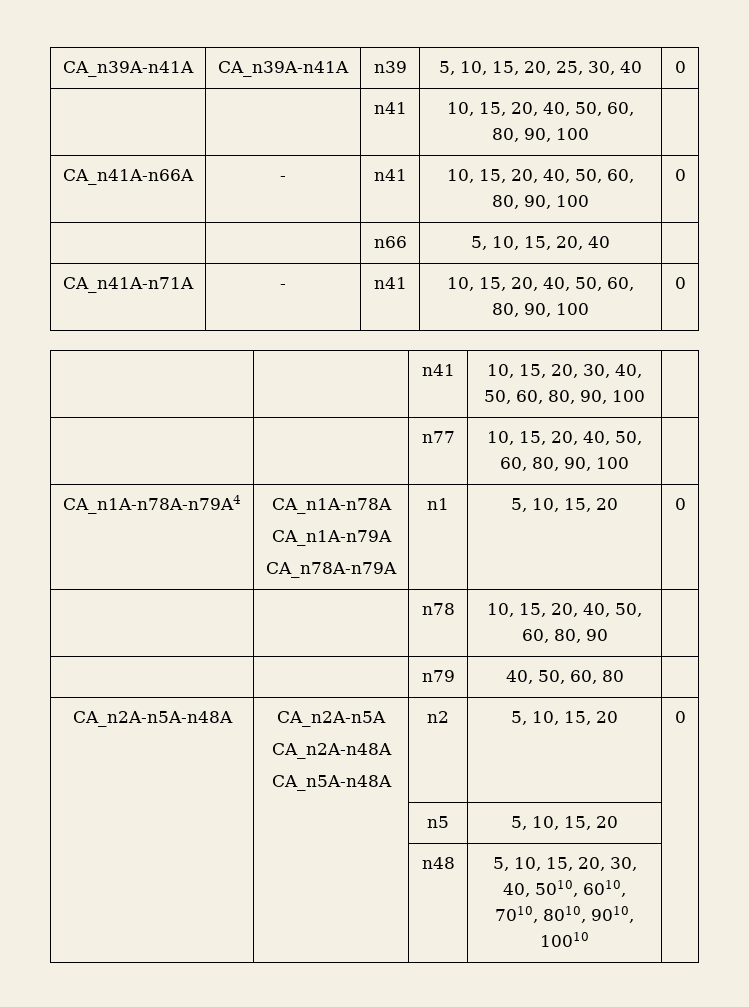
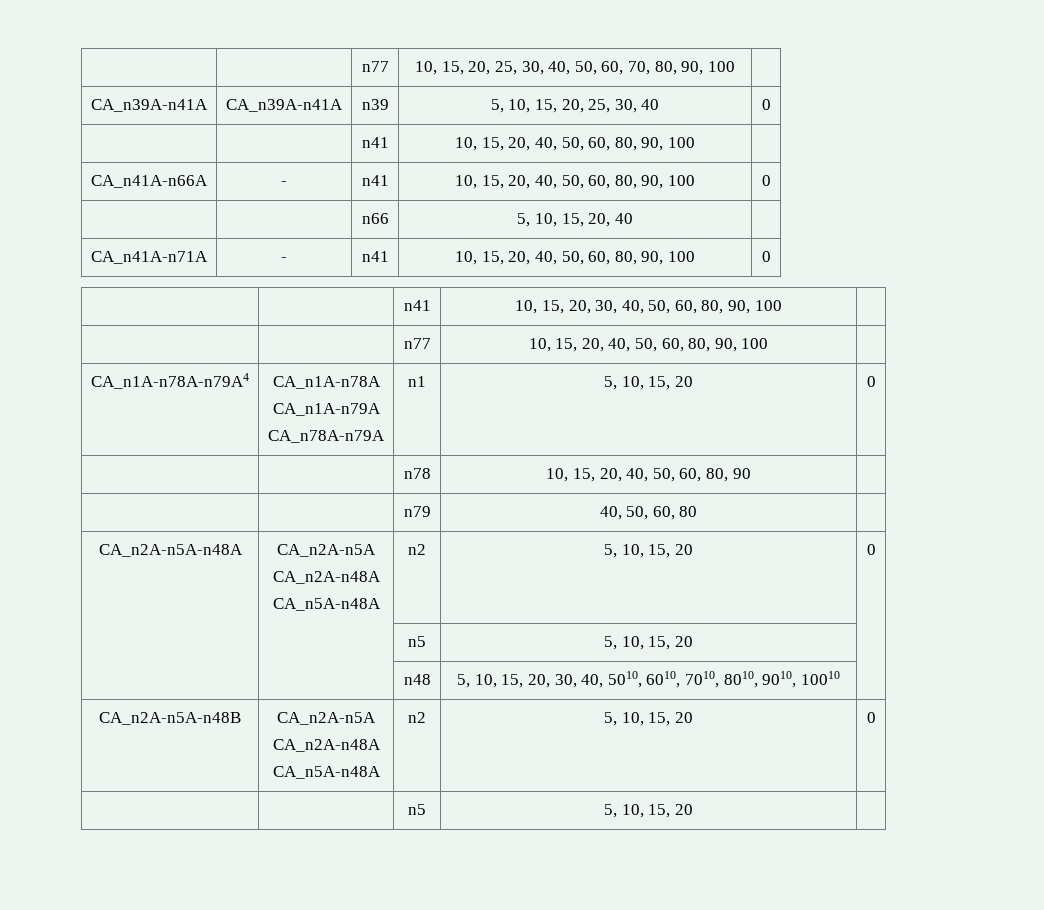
(62, 69) none -> [361,61,389,72] [415,61,735,75] | | n77 | 10, 15, 20, 25, 30, 40, 50, 60, 70, 80, 90, 100 | //
(589, 939) none -> [99,712,241,725] [277,712,376,725] [272,739,381,752] [272,766,381,779] [408,712,426,723] [604,712,693,726] [866,712,876,723] [408,804,426,815] [604,804,693,818] // CA_n2A-n5A-n48B | CA_n2A-n5A // CA_n2A-n48A // CA_n5A-n48A | n2 | 5, 10, 15, 20 | 0 // | | n5 | 5, 10, 15, 20 |

